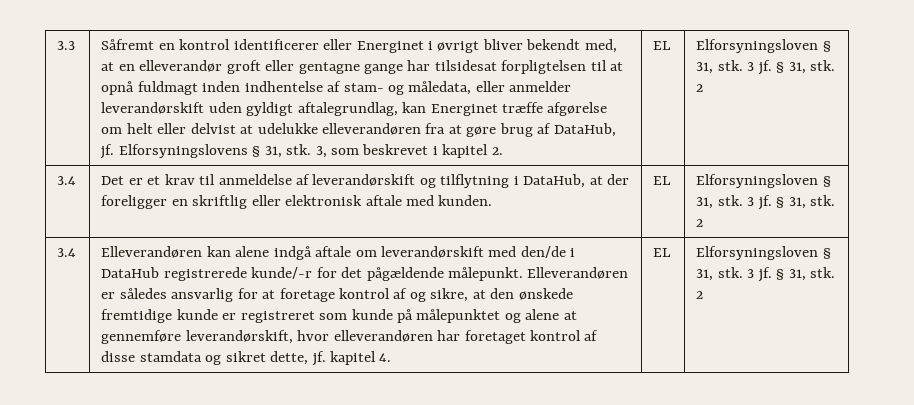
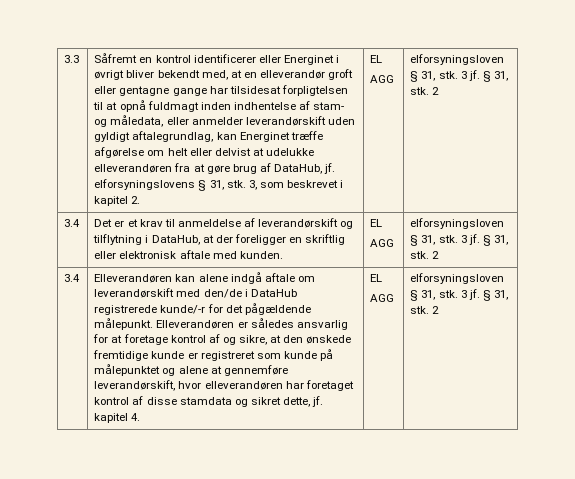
[118,144,248,158] Elforsyningslovens -> [94,179,196,190] elforsyningslovens
[696,39,819,53] | Elforsyningsloven -> [370,75,395,83] [410,54,505,65] // AGG | elforsyningsloven
[696,174,819,188] | Elforsyningsloven -> [370,239,395,247] [410,218,505,229] // AGG | elforsyningsloven
[696,246,819,260] | Elforsyningsloven -> [370,294,395,302] [410,273,505,284] // AGG | elforsyningsloven

